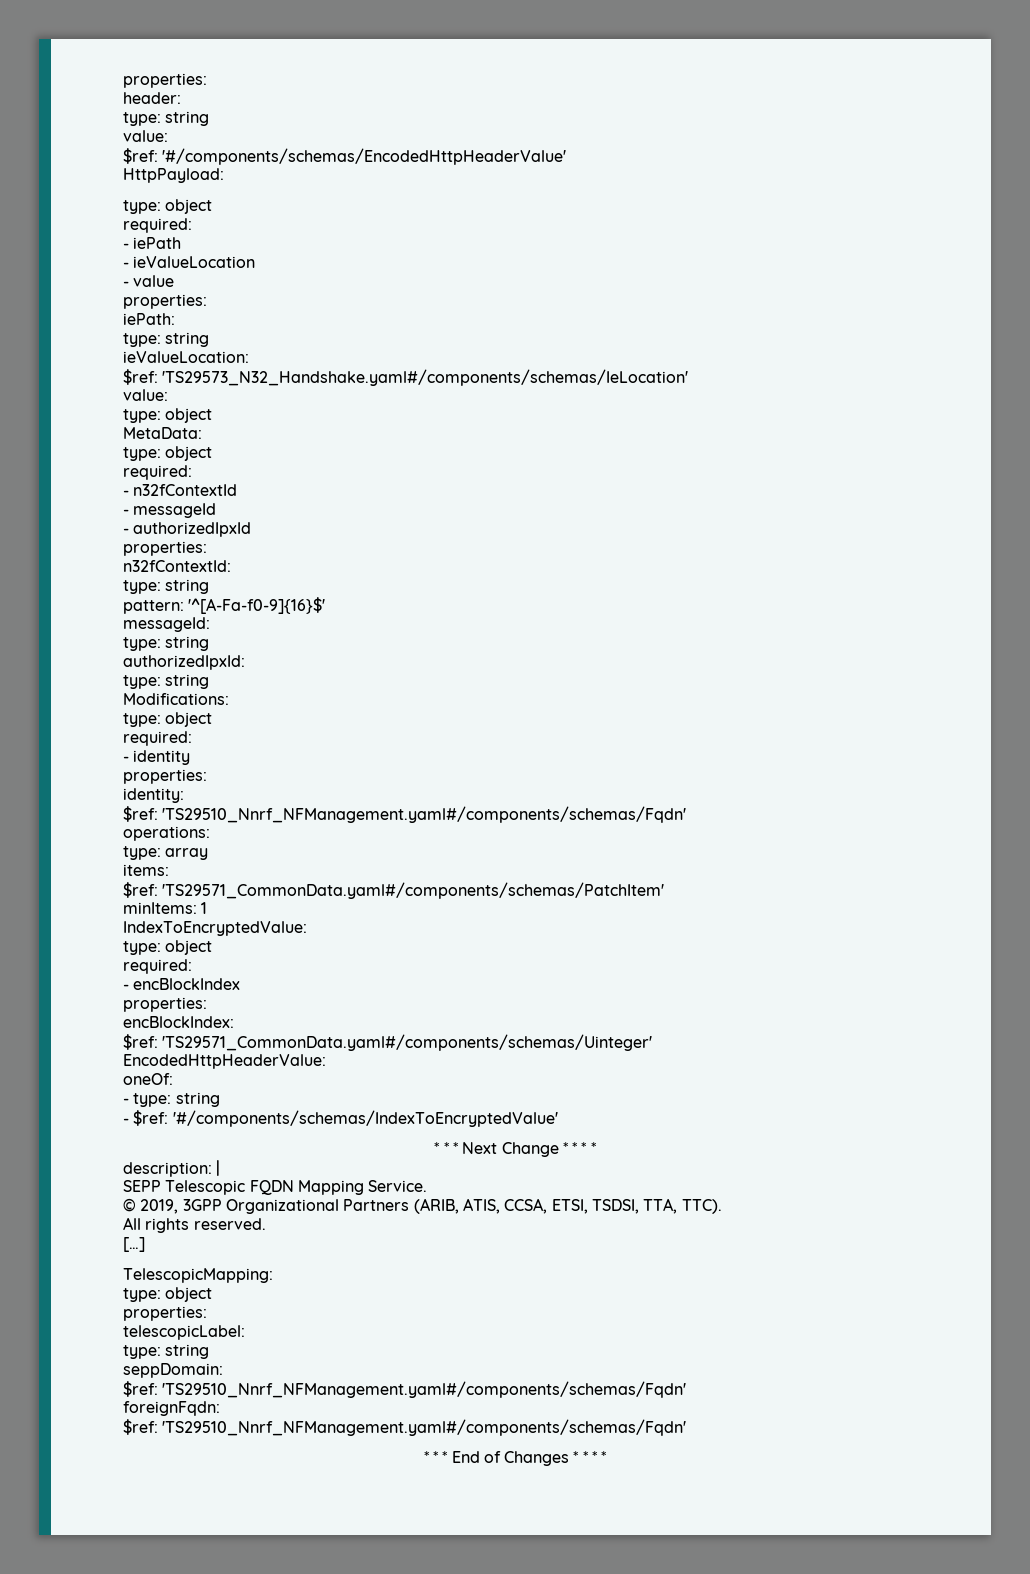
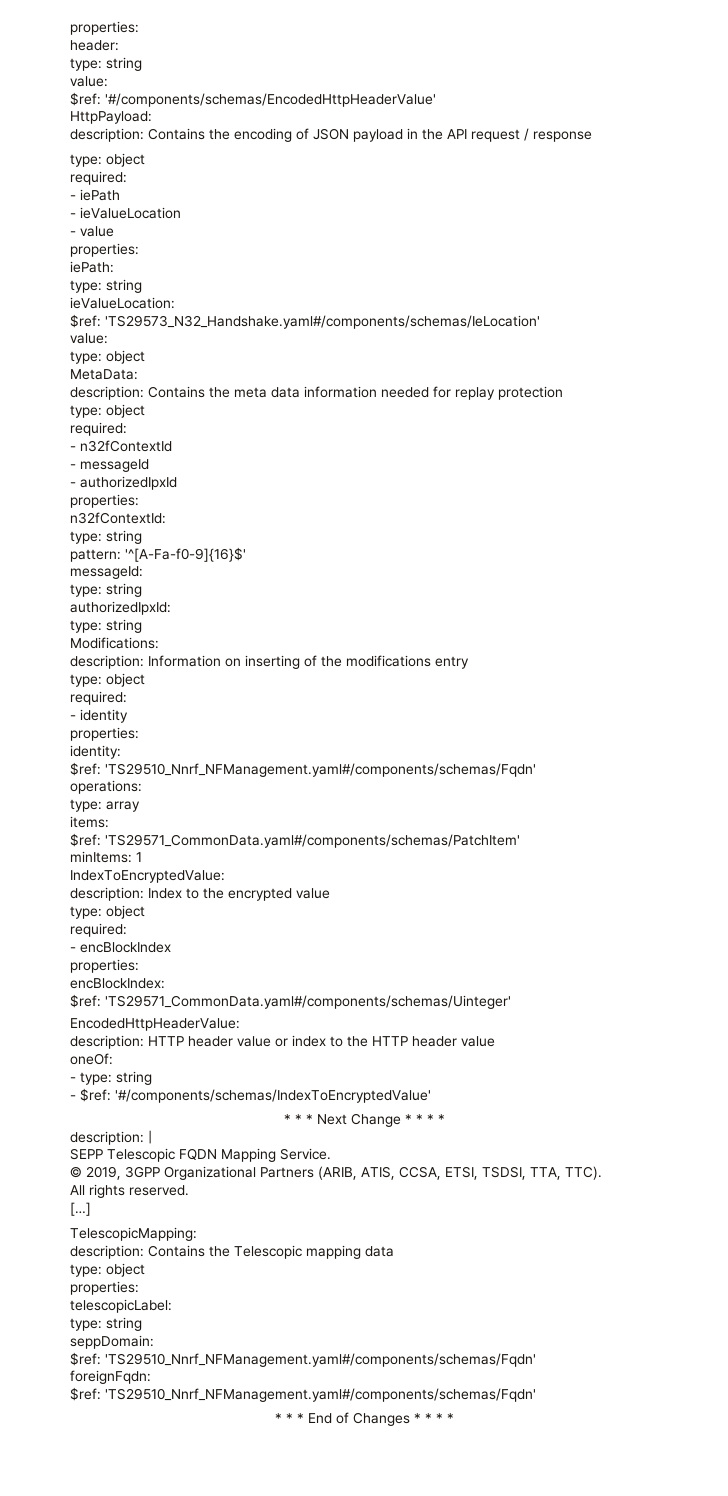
(224, 175) none -> [70,128,592,142] // description: Contains the encoding of JSON payload in the API request / response
(202, 433) none -> [70,386,563,400] // description: Contains the meta data information needed for replay protection
(229, 699) none -> [70,655,469,669] // description: Information on inserting of the modifications entry
(307, 928) none -> [70,887,330,901] // description: Index to the encrypted value
(326, 1061) none -> [70,1035,495,1049] // description: HTTP header value or index to the HTTP header value
(273, 1275) none -> [70,1245,394,1259] // description: Contains the Telescopic mapping data

